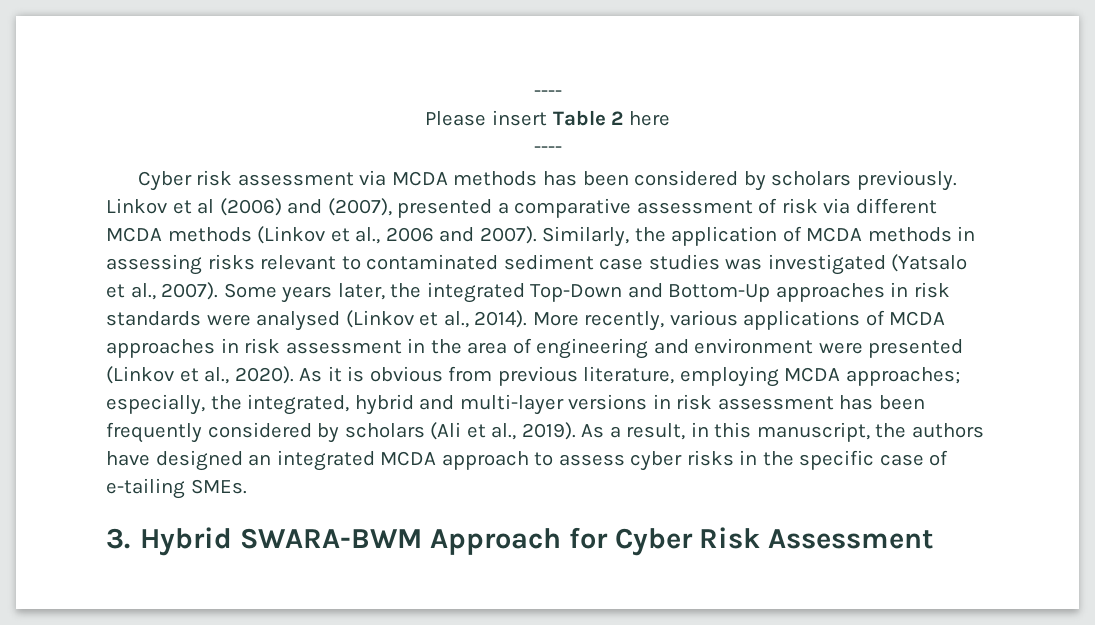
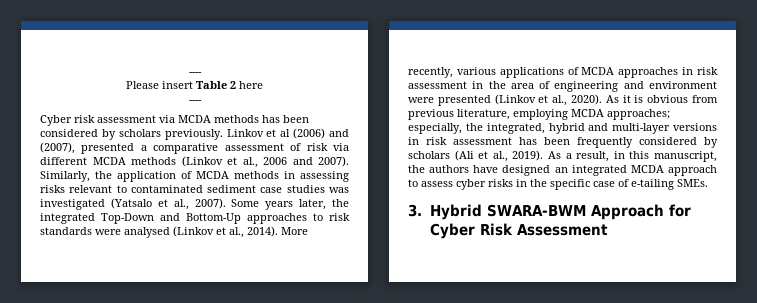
[890,282,909,297] in -> [313,213,323,221] to

